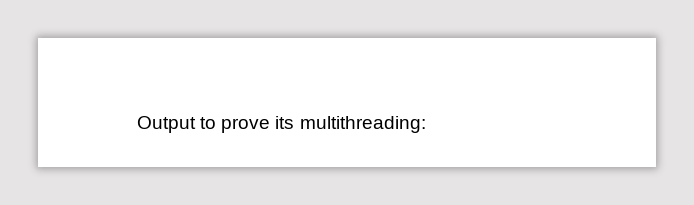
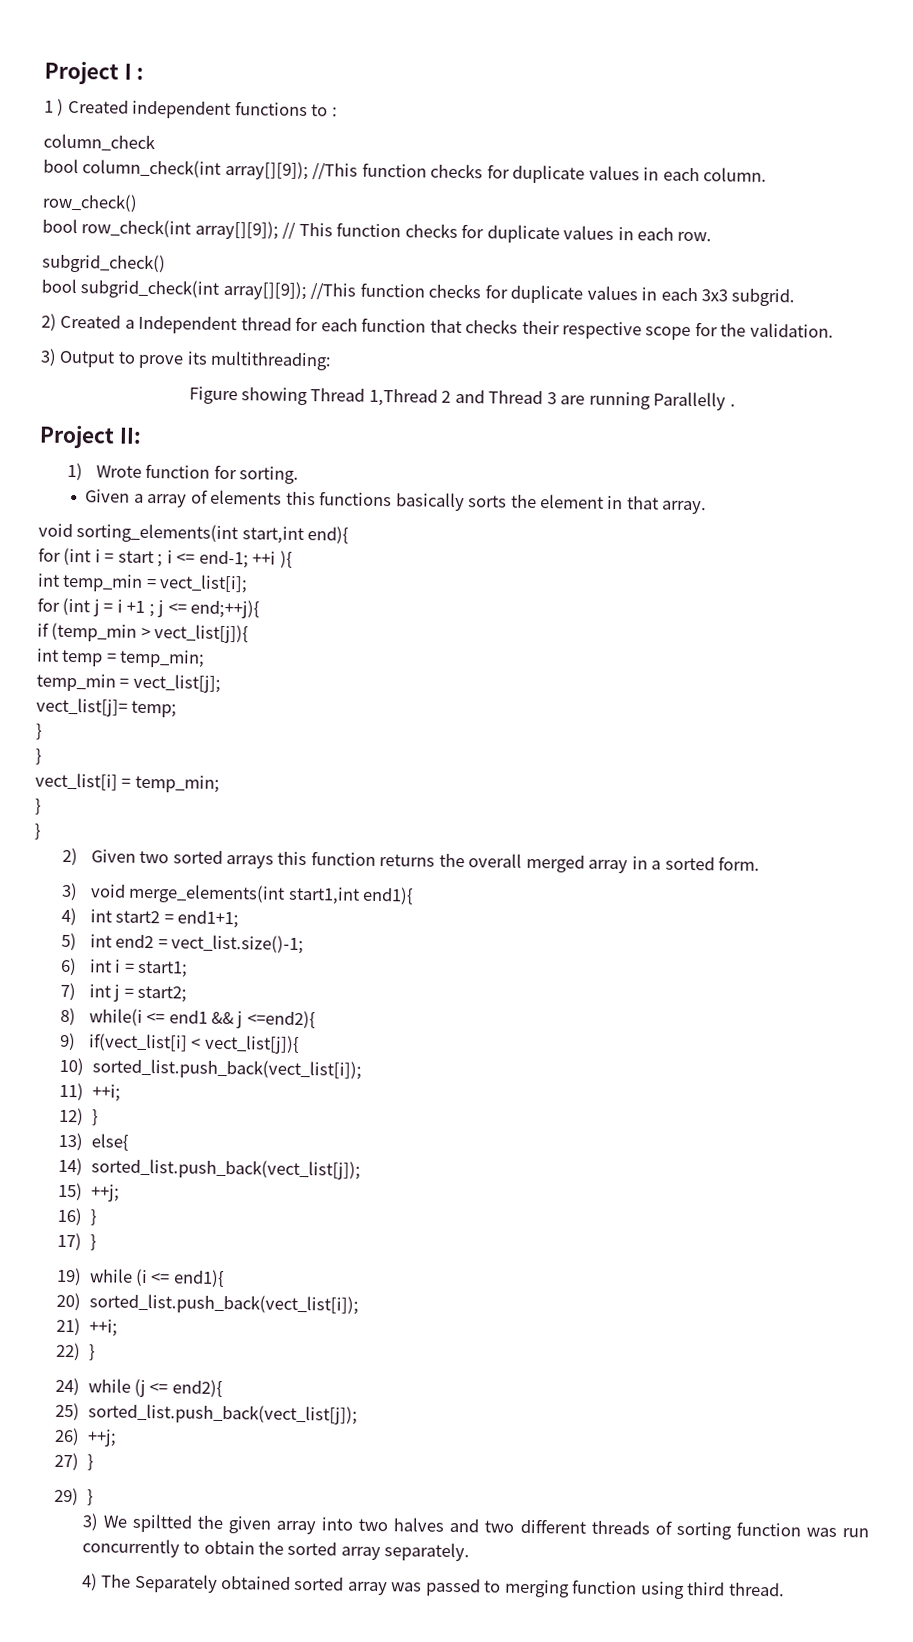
(137, 124) none -> [44,60,145,85] [44,98,338,120] [43,133,155,152] [43,158,768,184] [42,193,138,212] [42,218,713,244] [42,253,166,274] [41,278,796,307] [41,313,834,340] [40,348,57,366] Project I : // 1 ) Created independent functions to : // column_check // bool column_check(int array[][9]); //This function checks for duplicate values in each column. // row_check() // bool row_check(int array[][9]); // This function checks for duplicate values in each row. // subgrid_check() // bool subgrid_check(int array[][9]); //This function checks for duplicate values in each 3x3 subgrid. // 2) Created a Independent thread for each function that checks their respective scope for the validation. // 3)
(426, 124) none -> [188,386,736,411] [39,424,142,449] [67,462,299,484] [85,489,708,515] [38,523,350,545] [38,547,293,569] [37,573,249,594] [37,597,261,619] [37,622,250,644] [37,648,206,668] [36,673,221,693] [36,697,178,718] [36,723,43,740] [35,748,42,765] [35,772,220,793] [35,798,42,815] [34,823,41,840] [62,847,760,874] [61,882,414,905] [61,907,239,929] [61,932,304,955] [60,957,188,978] [60,982,187,1003] [60,1007,316,1029] [60,1032,300,1054] [59,1057,362,1080] [59,1082,121,1102] [59,1107,99,1126] [58,1132,129,1151] [58,1157,361,1180] [58,1182,120,1202] [57,1207,97,1226] [57,1232,97,1251] [56,1267,225,1288] [56,1292,359,1315] [56,1317,118,1337] [56,1342,96,1361] [55,1377,223,1398] [55,1402,358,1425] [54,1427,117,1447] [54,1452,94,1471] [54,1487,94,1506] [81,1513,869,1540] [81,1538,471,1562] [81,1573,785,1600] // Figure showing Thread 1,Thread 2 and Thread 3 are running Parallelly . // Project II: // 1) Wrote function for sorting. // Given a array of elements this functions basically sorts the element in that array. // void sorting_elements(int start,int end){ // for (int i = start ; i <= end-1; ++i ){ // int temp_min = vect_list[i]; // for (int j = i +1 ; j <= end;++j){ // if (temp_min > vect_list[j]){ // int temp = temp_min; // temp_min = vect_list[j]; // vect_list[j]= temp; // } // } // vect_list[i] = temp_min; // } // } // 2) Given two sorted arrays this function returns the overall merged array in a sorted form. // 3) void merge_elements(int start1,int end1){ // 4) int start2 = end1+1; // 5) int end2 = vect_list.size()-1; // 6) int i = start1; // 7) int j = start2; // 8) while(i <= end1 && j <=end2){ // 9) if(vect_list[i] < vect_list[j]){ // 10) sorted_list.push_back(vect_list[i]); // 11) ++i; // 12) } // 13) else{ // 14) sorted_list.push_back(vect_list[j]); // 15) ++j; // 16) } // 17) } // 19) while (i <= end1){ // 20) sorted_list.push_back(vect_list[i]); // 21) ++i; // 22) } // 24) while (j <= end2){ // 25) sorted_list.push_back(vect_list[j]); // 26) ++j; // 27) } // 29) } // 3) We spiltted the given array into two halves and two different threads of sorting function was run concurrently to obtain the sorted array separately. // 4) The Separately obtained sorted array was passed to merging function using third thread.

